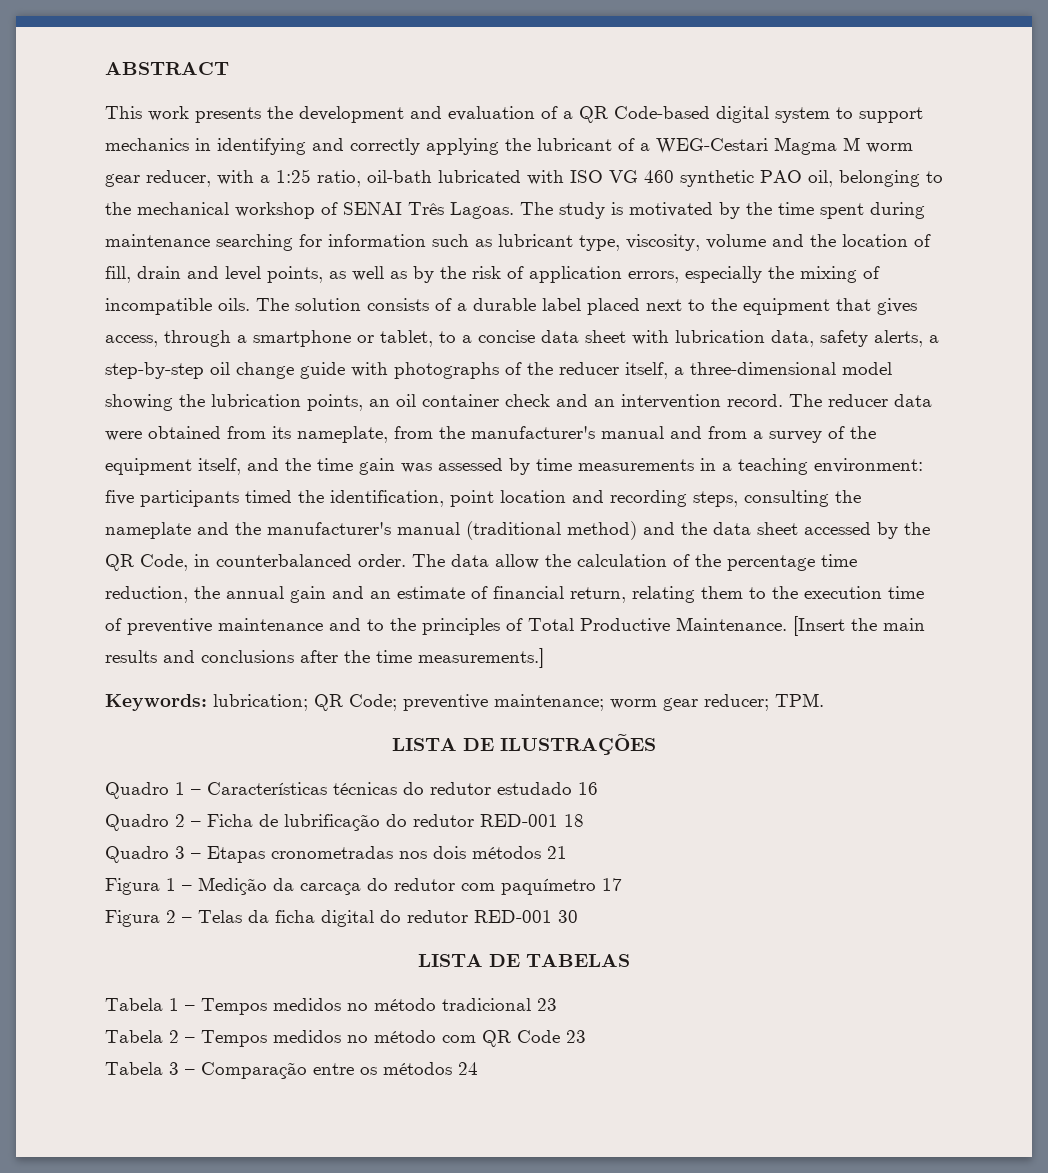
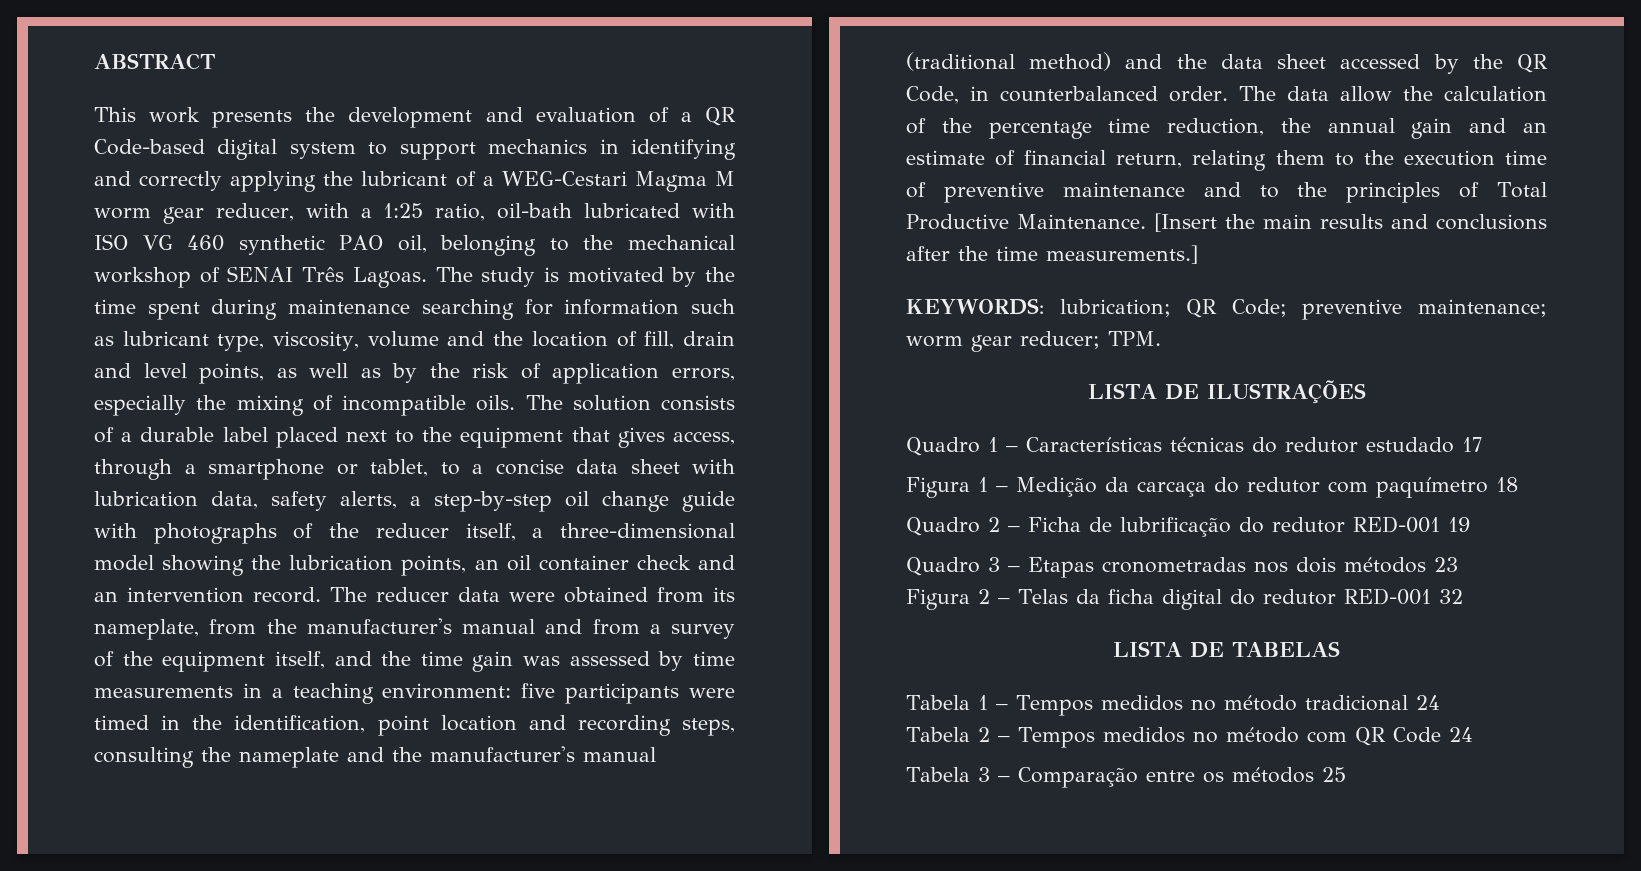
[245,490,292,503] timed -> [689,688,735,698] [94,715,181,730] were timed in
[105,694,207,711] Keywords: -> [906,298,1044,315] KEYWORDS:
[578,782,598,795] [105,814,584,831] [105,846,567,863] 16 // Quadro 2 – Ficha de lubrificação do redutor RED-001 18 // Quadro 3 – Etapas cronometradas nos dois métodos 21 -> [1462,437,1482,452] 17
[602,878,622,891] 17 -> [1496,477,1518,492] [906,516,1470,537] [906,557,1458,578] 18 // Quadro 2 – Ficha de lubrificação do redutor RED-001 19 // Quadro 3 – Etapas cronometradas nos dois métodos 23
[558,910,578,923] 30 -> [1438,589,1463,604] 32
[537,998,557,1011] 23 -> [1415,695,1440,710] 24
[566,1030,586,1043] 23 -> [1448,727,1473,742] 24
[458,1062,478,1075] 24 -> [1321,767,1346,782] 25

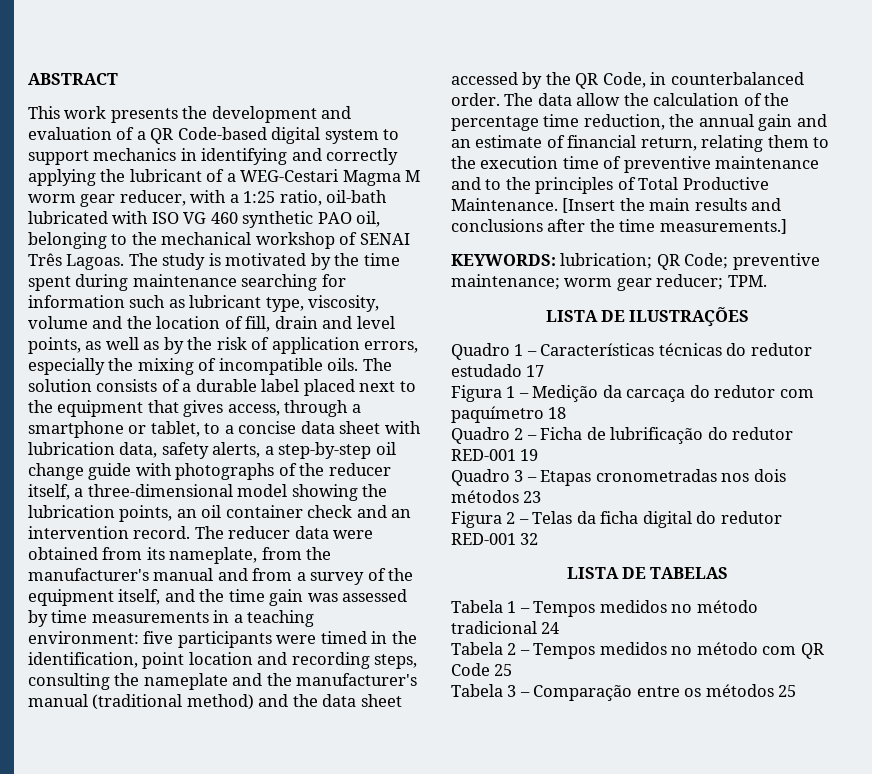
[1448,727,1473,742] 24 -> [494,664,513,676] 25

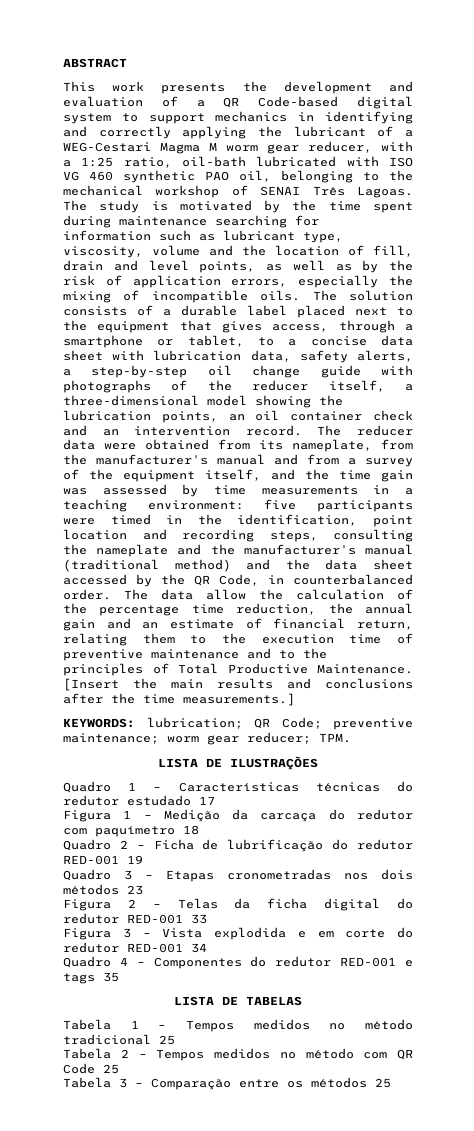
[520,533,539,545] 32 -> [191,914,207,924] [63,927,413,940] [63,942,207,953] [63,956,413,969] [63,972,119,984] 33 // Figura 3 – Vista explodida e em corte do redutor RED-001 34 // Quadro 4 – Componentes do redutor RED-001 e tags 35
[541,622,560,634] 24 -> [159,1035,175,1045] 25

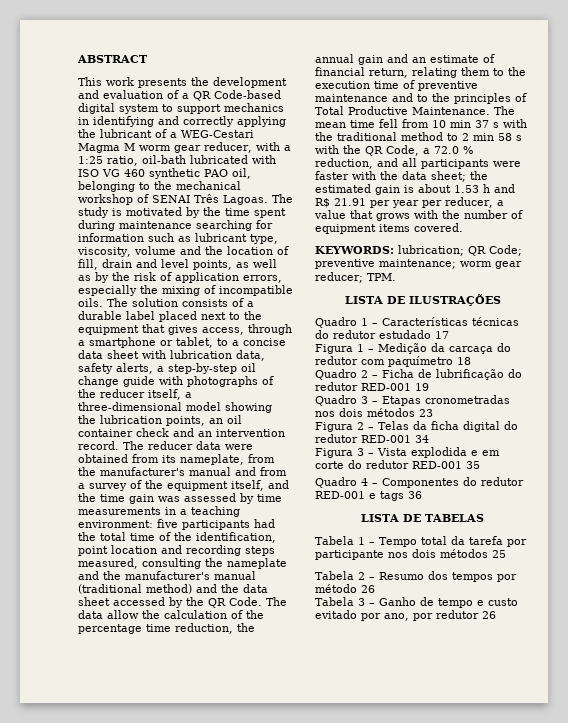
[63,514,183,525] were timed in -> [254,519,275,528] [78,532,171,541] had the total time of
[269,531,318,542] steps, -> [245,546,275,556] [78,558,138,569] steps measured,
[219,574,413,586] [63,589,111,600] Code, in counterbalanced order. -> [229,597,262,606] Code.
[63,678,413,691] [63,693,295,706] [Insert the main results and conclusions after the time measurements.] -> [494,106,515,115] [315,119,527,128] [315,132,522,141] [315,145,473,156] [315,158,521,169] [315,171,488,182] [315,184,515,195] [315,197,504,208] [314,210,523,221] [315,223,463,234] The mean time fell from 10 min 37 s with the traditional method to 2 min 58 s with the QR Code, a 72.0 % reduction, and all participants were faster with the data sheet; the estimated gain is about 1.53 h and R$ 21.91 per year per reducer, a value that grows with the number of equipment items covered.
[191,914,207,924] 33 -> [415,435,429,443] 34
[191,943,207,953] 34 -> [466,461,480,469] 35
[103,972,119,982] 35 -> [408,491,422,499] 36
[185,1019,413,1032] [63,1034,175,1045] [63,1048,413,1061] [63,1063,119,1074] [63,1077,391,1090] Tempos medidos no método tradicional 25 // Tabela 2 – Tempos medidos no método com QR Code 25 // Tabela 3 – Comparação entre os métodos 25 -> [379,536,527,547] [315,549,506,560] [315,571,517,582] [315,584,375,593] [315,597,518,608] [315,610,496,621] Tempo total da tarefa por participante nos dois métodos 25 // Tabela 2 – Resumo dos tempos por método 26 // Tabela 3 – Ganho de tempo e custo evitado por ano, por redutor 26

